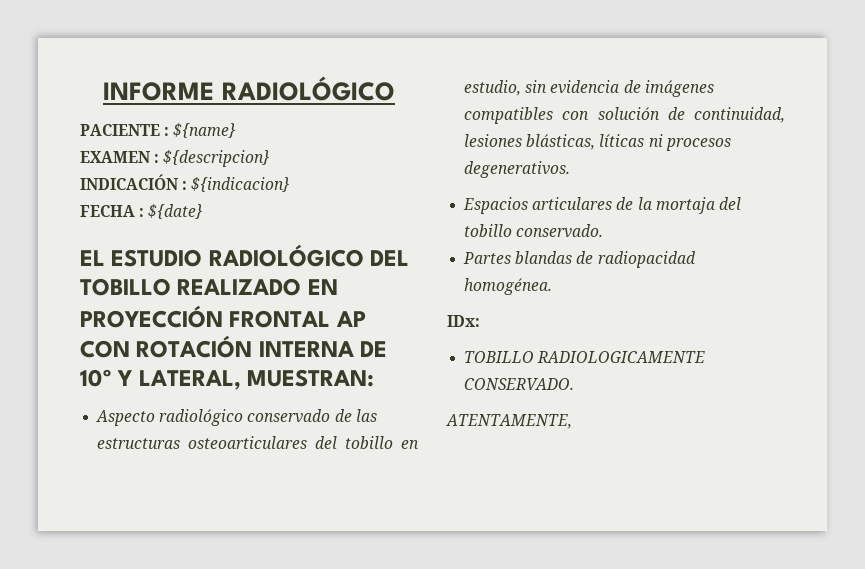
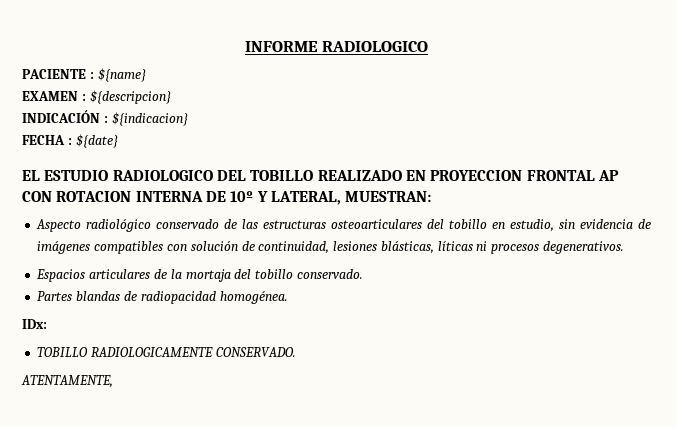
[221,76,395,101] RADIOLÓGICO -> [322,41,429,52] RADIOLOGICO
[208,244,364,267] RADIOLÓGICO -> [112,170,213,181] RADIOLOGICO
[80,305,223,328] PROYECCIÓN -> [430,170,523,181] PROYECCION
[136,335,253,358] ROTACIÓN -> [56,191,132,202] ROTACION

